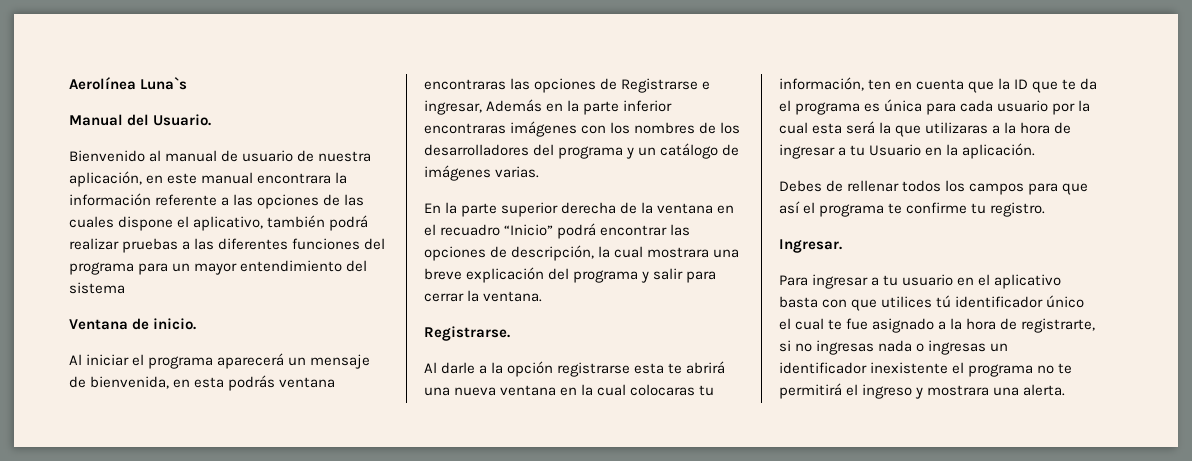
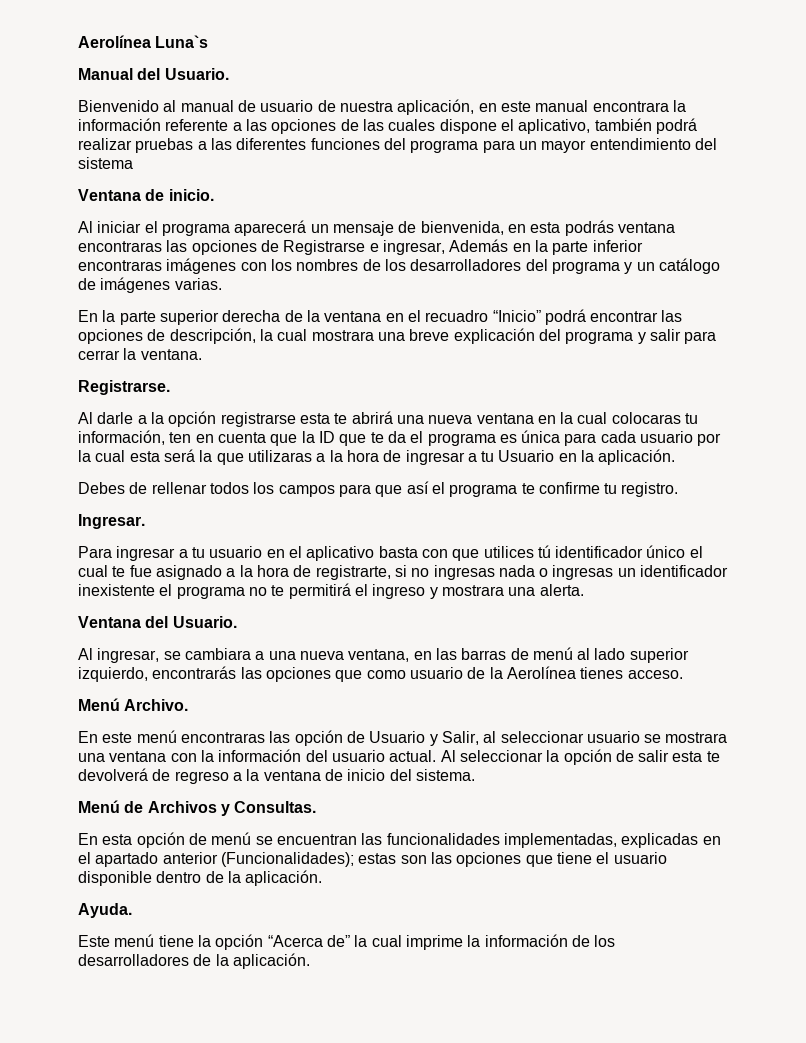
(1066, 390) none -> [78,616,237,628] [78,647,689,663] [78,666,683,682] [78,698,189,711] [78,730,728,746] [78,749,720,765] [78,768,475,784] [78,800,317,816] [78,832,721,848] [78,852,667,867] [78,870,323,886] [78,903,132,918] [78,934,616,950] [78,953,310,969] // Ventana del Usuario. // Al ingresar, se cambiara a una nueva ventana, en las barras de menú al lado superior izquierdo, encontrarás las opciones que como usuario de la Aerolínea tienes acceso. // Menú Archivo. // En este menú encontraras las opción de Usuario y Salir, al seleccionar usuario se mostrara una ventana con la información del usuario actual. Al seleccionar la opción de salir esta te devolverá de regreso a la ventana de inicio del sistema. // Menú de Archivos y Consultas. // En esta opción de menú se encuentran las funcionalidades implementadas, explicadas en el apartado anterior (Funcionalidades); estas son las opciones que tiene el usuario disponible dentro de la aplicación. // Ayuda. // Este menú tiene la opción “Acerca de” la cual imprime la información de los desarrolladores de la aplicación.

